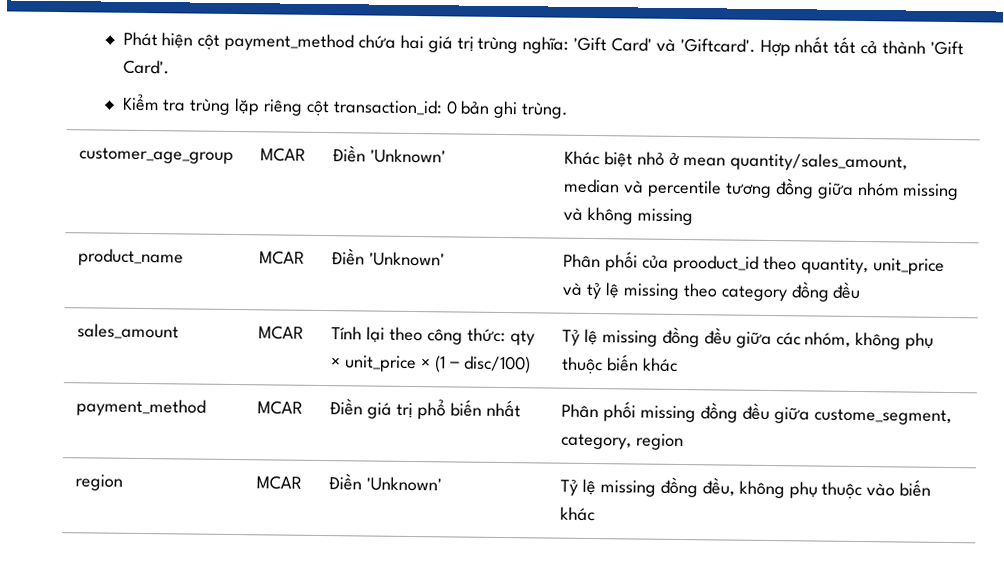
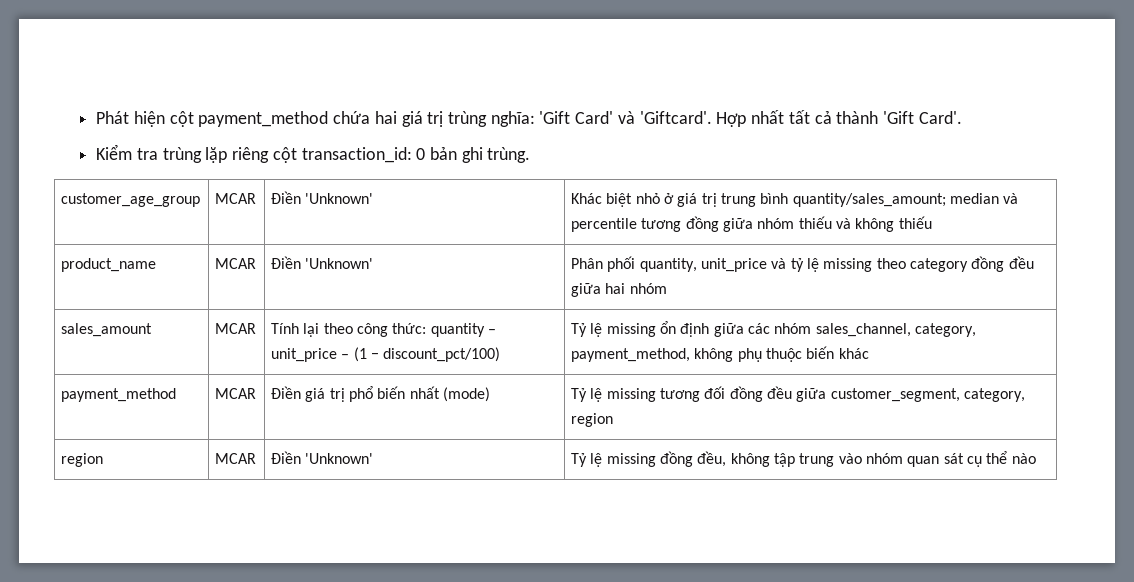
[682,152,908,172] mean quantity/sales_amount, -> [677,193,946,207] giá trị trung bình quantity/sales_amount;
[902,183,960,201] missing -> [798,216,832,229] thiếu
[637,208,694,226] missing -> [898,216,932,229] thiếu
[642,254,797,273] của prooduct_id theo -> (636, 264) none
(862, 290) none -> [571,283,667,297] giữa hai nhóm
[509,330,535,346] [331,355,432,373] qty × unit_price × -> [430,323,497,337] [271,348,350,362] quantity – unit_price –
[463,355,531,374] [562,326,852,349] disc/100) | Tỷ lệ missing đồng đều giữa các nhóm, -> [383,347,501,362] [571,321,977,337] [571,348,691,362] discount_pct/100) | Tỷ lệ missing ổn định giữa các nhóm sales_channel, category, payment_method,
[561,401,952,426] | Phân phối missing đồng đều giữa custome_segment, -> [443,387,491,402] [571,386,960,402] (mode) | Tỷ lệ missing tương đối đồng đều giữa customer_segment,
[788,479,932,500] [560,506,596,522] phụ thuộc vào biến khác -> [774,451,1036,467] tập trung vào nhóm quan sát cụ thể nào

